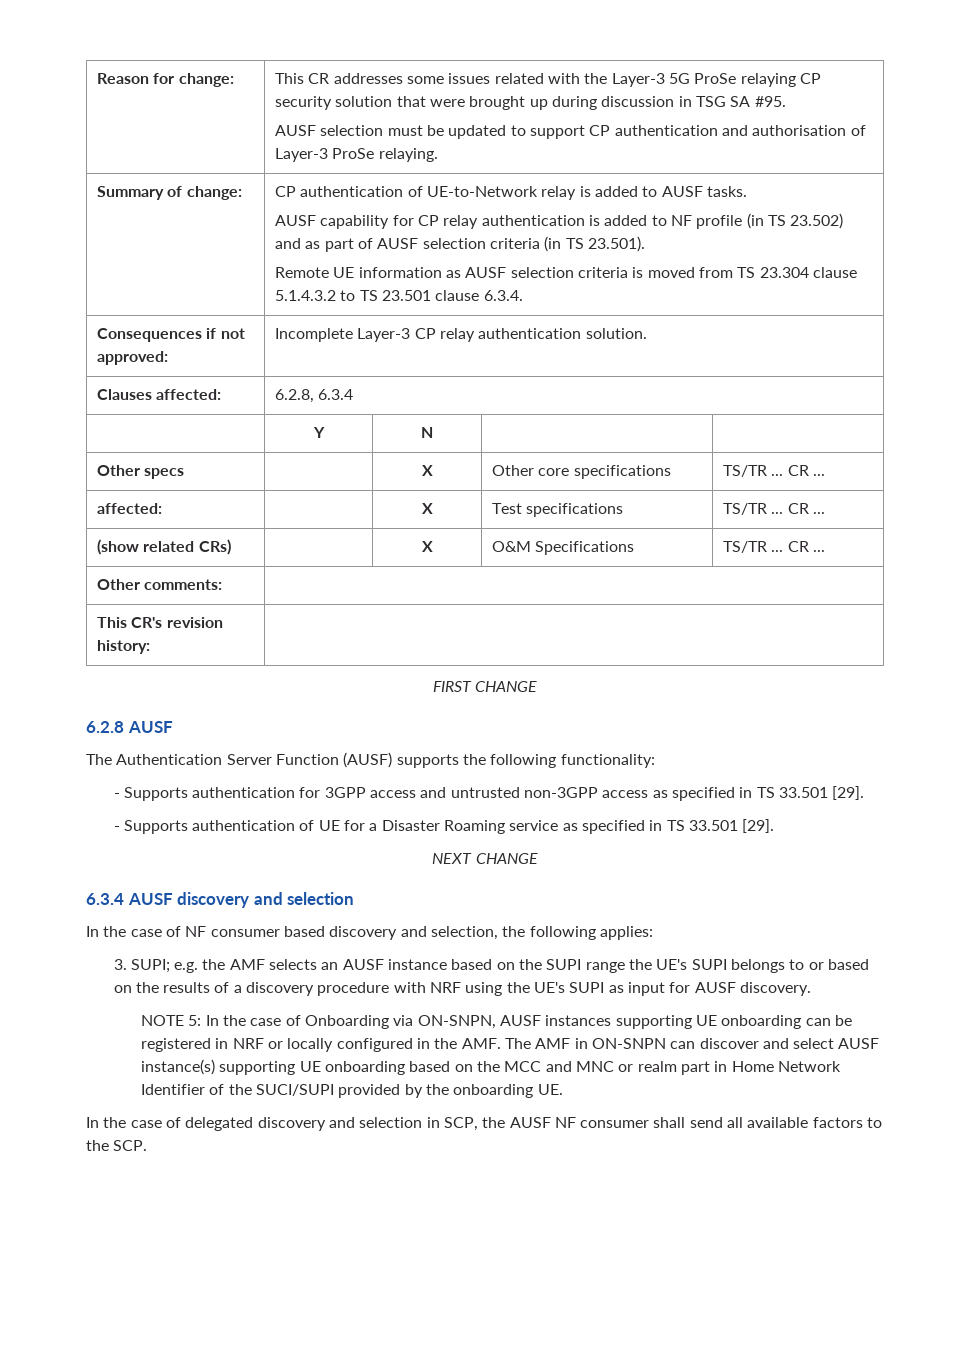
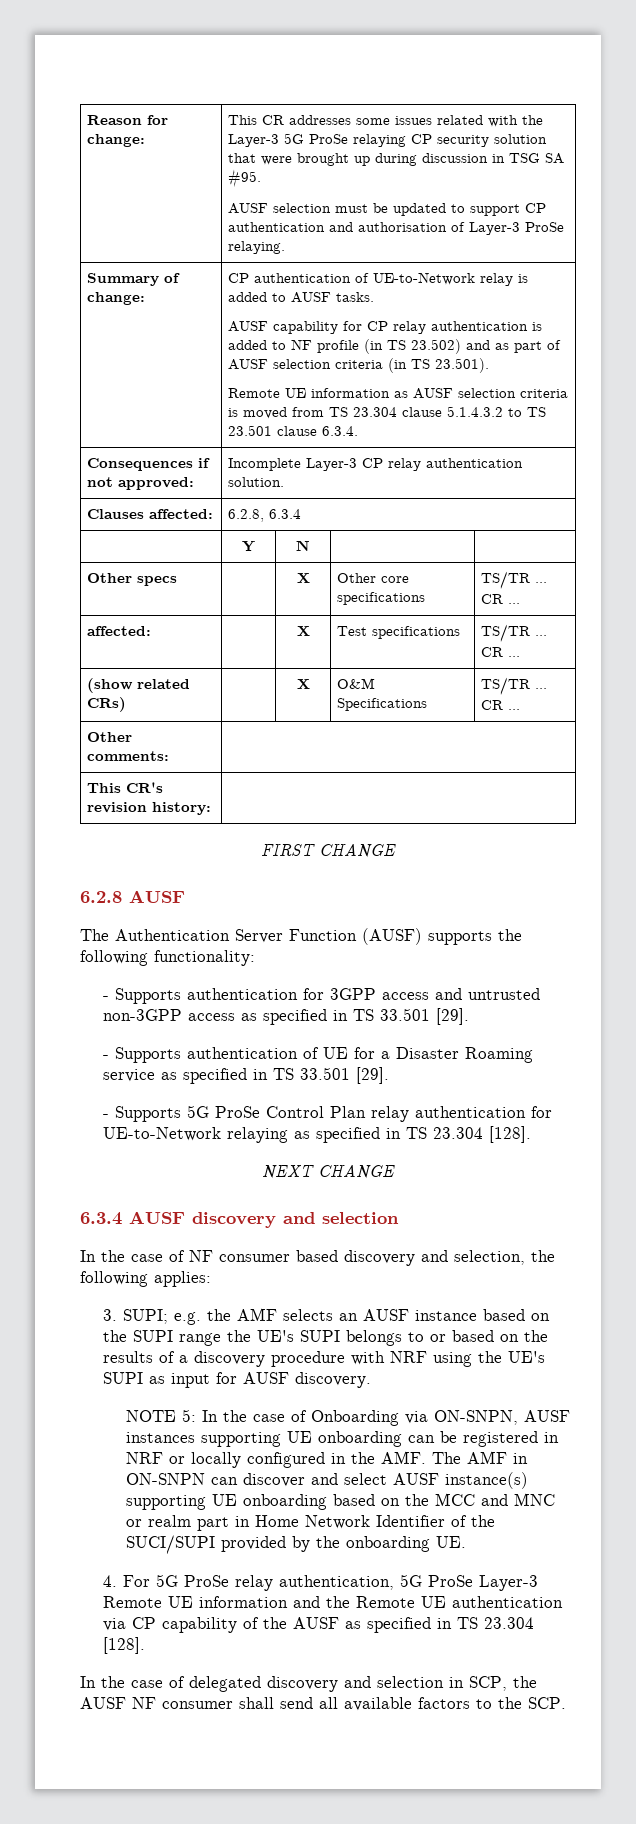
(775, 826) none -> [103,1105,553,1122] [103,1126,532,1143] // - Supports 5G ProSe Control Plan relay authentication for UE-to-Network relaying as specified in TS 23.304 [128].
(563, 1089) none -> [103,1574,539,1591] [103,1596,564,1608] [103,1617,535,1633] [103,1637,146,1654] // 4. For 5G ProSe relay authentication, 5G ProSe Layer-3 Remote UE information and the Remote UE authentication via CP capability of the AUSF as specified in TS 23.304 [128].

